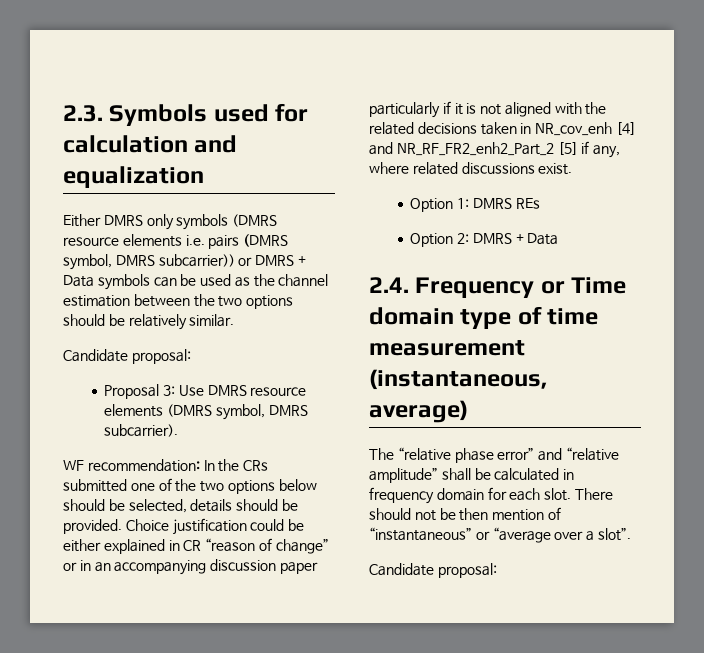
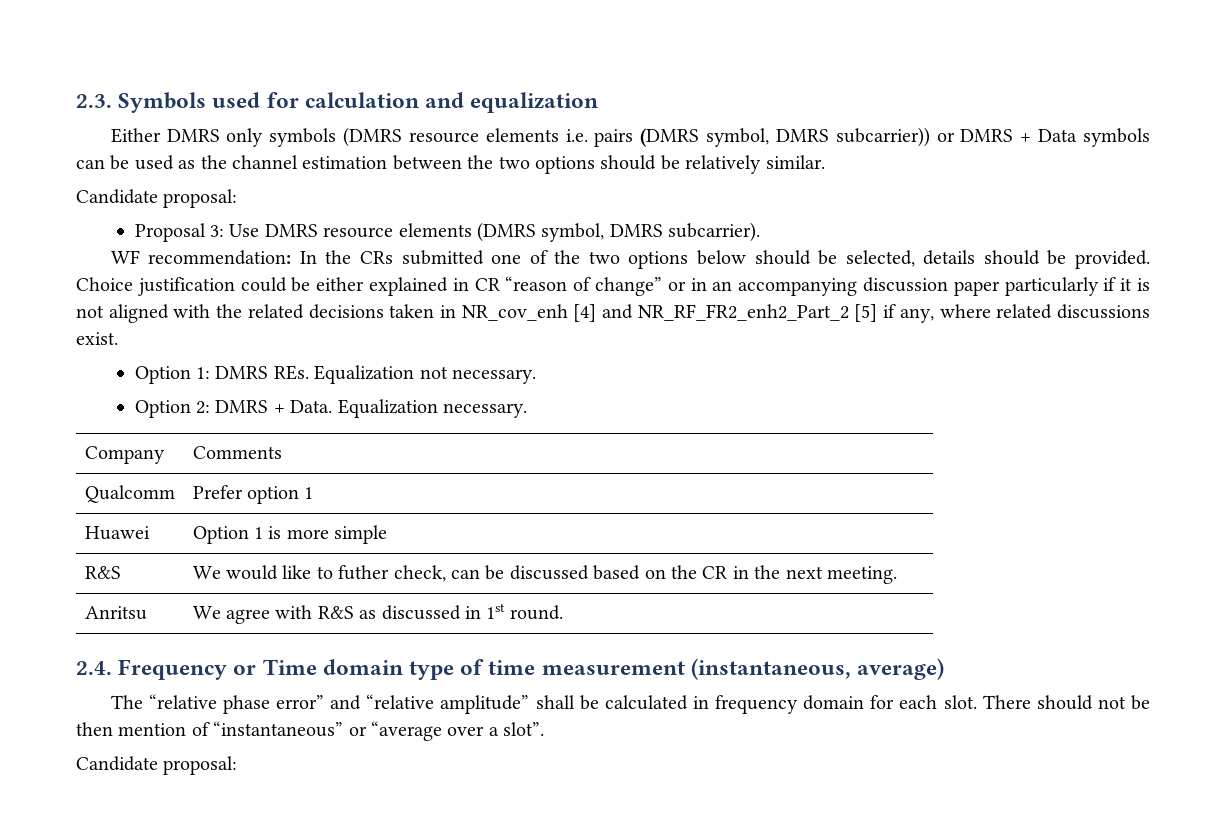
[515,198,540,209] REs -> [273,365,537,384] REs. Equalization not necessary.
[527,233,559,245] Data -> [290,399,528,418] [84,446,165,464] [192,446,282,459] [84,485,175,503] [192,485,314,504] [84,526,150,540] [192,525,388,544] [84,566,121,579] [192,565,898,584] [84,606,147,620] [192,603,563,624] Data. Equalization necessary. // Company | Comments // Qualcomm | Prefer option 1 // Huawei | Option 1 is more simple // R&S | We would like to futher check, can be discussed based on the CR in the next meeting. // Anritsu | We agree with R&S as discussed in 1st round.

